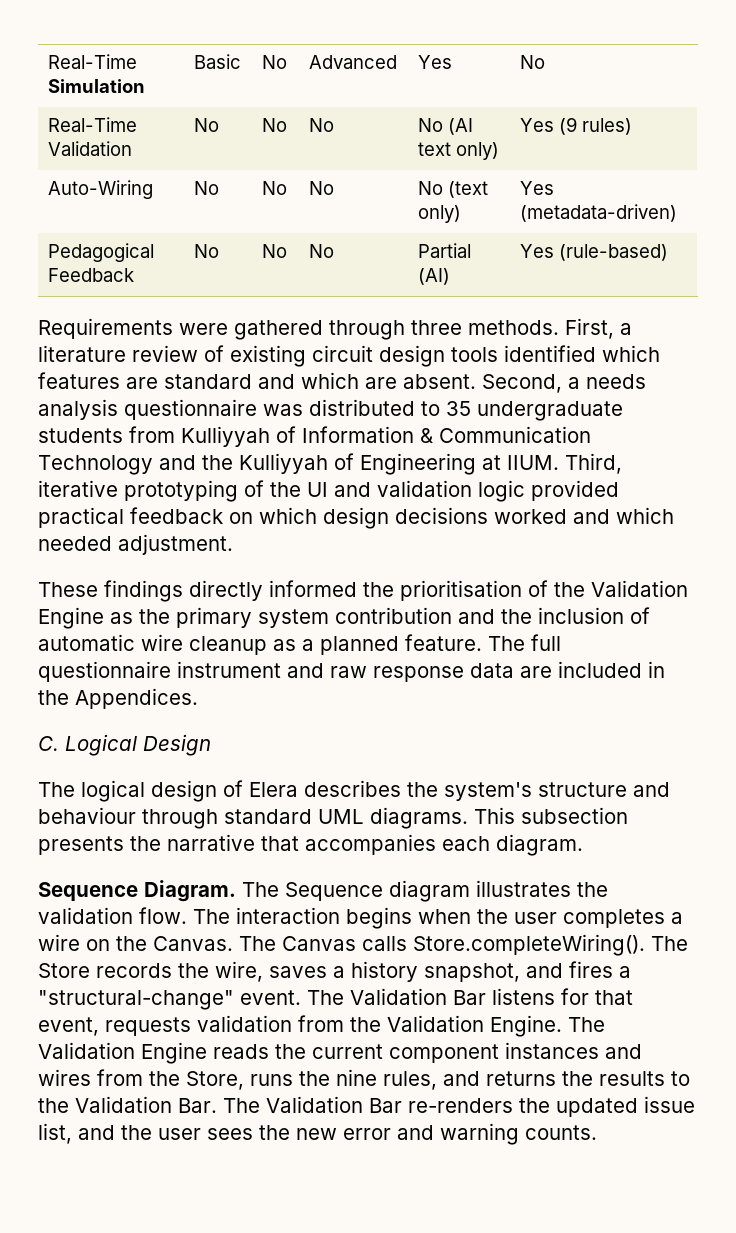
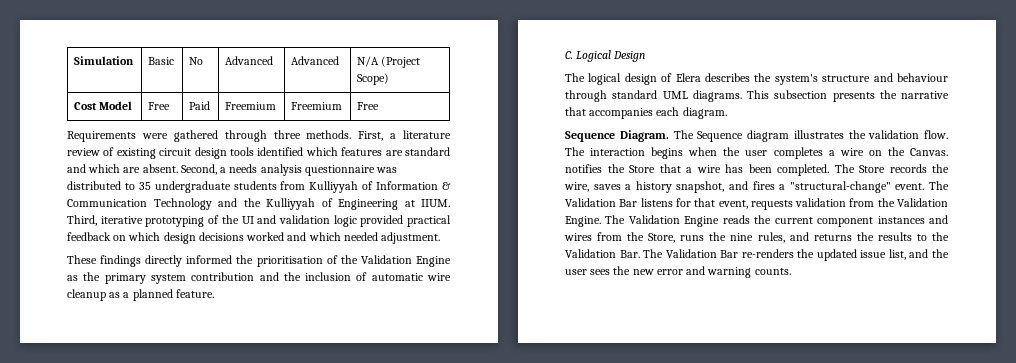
[48,54,138,69] Real-Time -> (74, 60) none
[418,55,453,69] [520,55,546,69] [48,117,138,132] [48,141,133,156] [194,118,220,132] [262,118,288,132] [309,118,335,132] [418,118,474,135] [418,142,500,160] [520,117,633,135] [48,180,154,199] [194,181,220,195] [262,181,288,195] [309,181,335,195] [418,181,489,198] [418,205,462,223] [520,181,555,195] [520,204,678,222] [48,243,155,262] [48,268,135,282] [194,244,220,258] [262,244,288,258] [309,244,335,258] [418,243,472,258] [418,268,451,285] [520,244,669,261] Yes | No // Real-Time Validation | No | No | No | No (AI text only) | Yes (9 rules) // Auto-Wiring | No | No | No | No (text only) | Yes (metadata-driven) // Pedagogical Feedback | No | No | No | Partial (AI) | Yes (rule-based) -> [291,56,340,65] [357,56,421,68] [357,73,390,85] [74,101,133,110] [148,102,171,110] [189,101,211,110] [225,102,277,110] [291,102,343,110] [357,102,380,110] Advanced | N/A (Project Scope) // Cost Model | Free | Paid | Freemium | Freemium | Free
[488,634,561,651] [38,661,665,682] [38,688,198,709] The full questionnaire instrument and raw response data are included in the Appendices. -> (214, 293) none
[239,934,645,956] The Canvas calls Store.completeWiring(). -> [565,164,829,176] notifies the Store that a wire has been completed.

